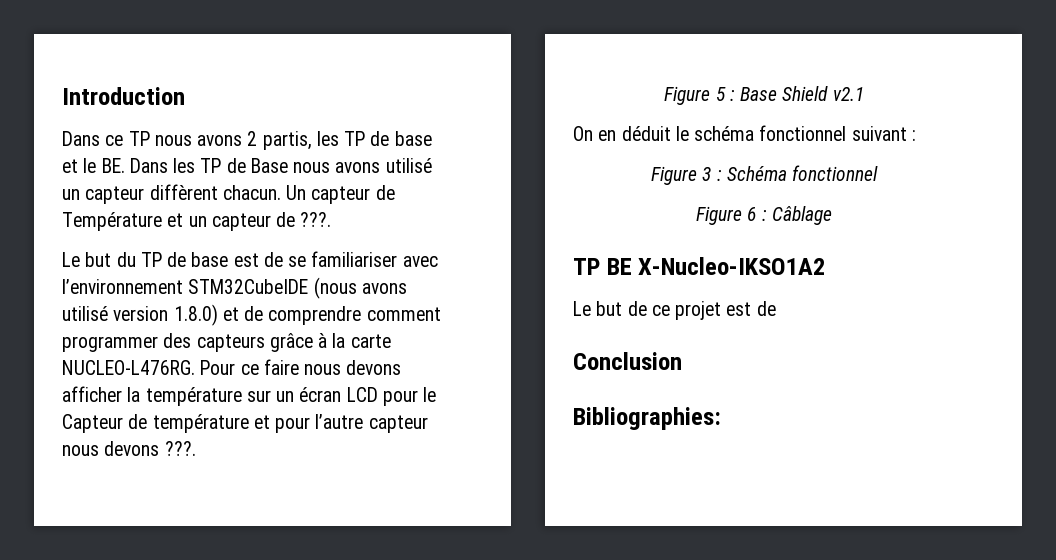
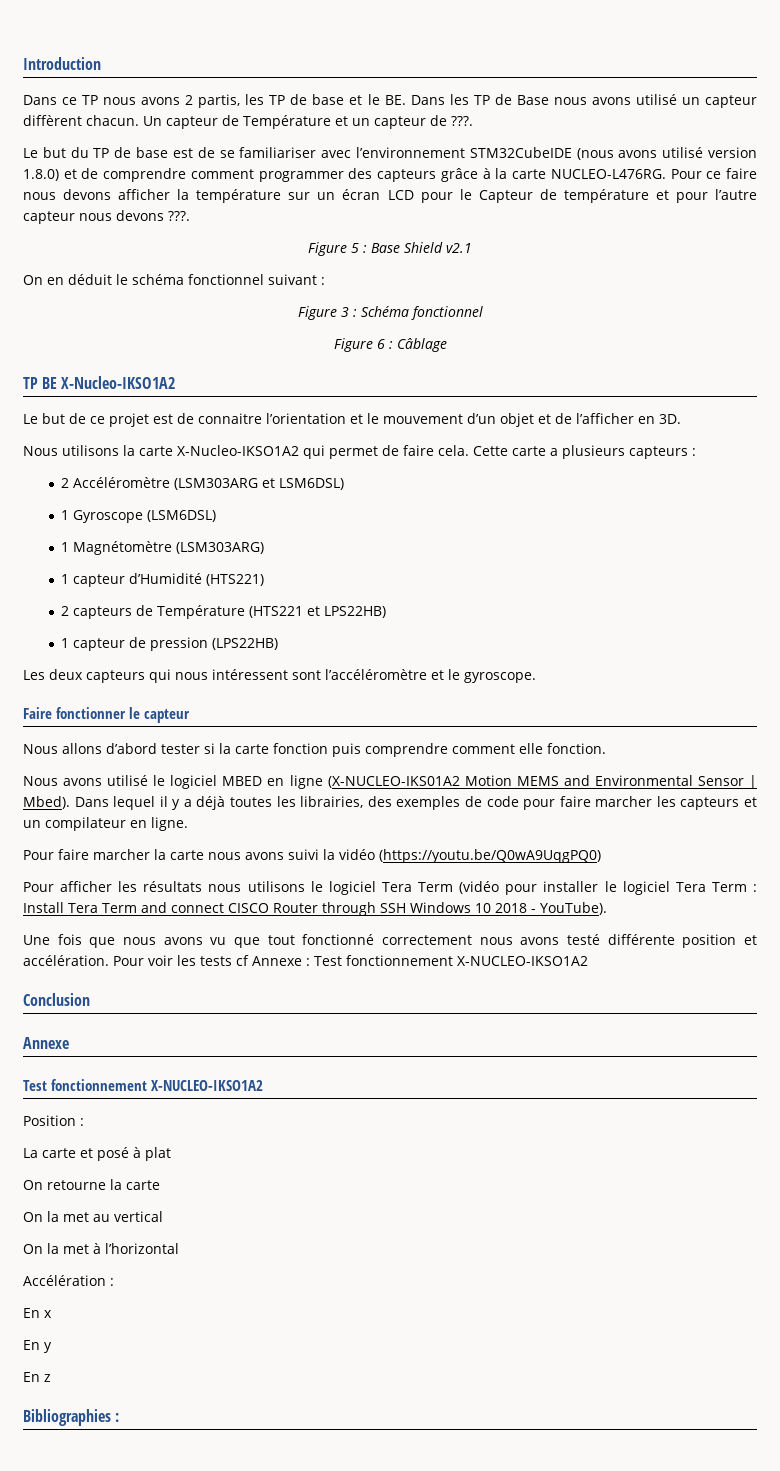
[573,352,682,370] [573,407,721,430] // Conclusion // Bibliographies: -> [198,413,681,427] [23,445,696,459] [61,477,345,490] [61,510,217,523] [61,541,265,555] [61,573,265,587] [61,605,387,619] [61,637,279,651] [23,669,536,683] [23,707,191,723] [23,743,606,757] [23,775,757,789] [23,796,757,810] [23,817,188,831] [23,849,601,863] [23,881,757,895] [23,902,607,916] [23,934,757,948] [23,955,588,966] [23,993,90,1006] [23,1037,69,1049] [23,1079,264,1091] [23,1115,84,1126] [23,1147,171,1161] [23,1179,160,1190] [23,1211,163,1222] [23,1243,179,1254] [23,1275,114,1286] [23,1308,52,1318] [23,1340,52,1353] [23,1372,51,1382] [23,1409,120,1426] connaitre l’orientation et le mouvement d’un objet et de l’afficher en 3D. // Nous utilisons la carte X-Nucleo-IKSO1A2 qui permet de faire cela. Cette carte a plusieurs capteurs : // 2 Accéléromètre (LSM303ARG et LSM6DSL) // 1 Gyroscope (LSM6DSL) // 1 Magnétomètre (LSM303ARG) // 1 capteur d’Humidité (HTS221) // 2 capteurs de Température (HTS221 et LPS22HB) // 1 capteur de pression (LPS22HB) // Les deux capteurs qui nous intéressent sont l’accéléromètre et le gyroscope. // Faire fonctionner le capteur // Nous allons d’abord tester si la carte fonction puis comprendre comment elle fonction. // Nous avons utilisé le logiciel MBED en ligne (X-NUCLEO-IKS01A2 Motion MEMS and Environmental Sensor | Mbed). Dans lequel il y a déjà toutes les librairies, des exemples de code pour faire marcher les capteurs et un compilateur en ligne. // Pour faire marcher la carte nous avons suivi la vidéo (https://youtu.be/Q0wA9UqgPQ0) // Pour afficher les résultats nous utilisons le logiciel Tera Term (vidéo pour installer le logiciel Tera Term : Install Tera Term and connect CISCO Router through SSH Windows 10 2018 - YouTube). // Une fois que nous avons vu que tout fonctionné correctement nous avons testé différente position et accélération. Pour voir les tests cf Annexe : Test fonctionnement X-NUCLEO-IKSO1A2 // Conclusion // Annexe // Test fonctionnement X-NUCLEO-IKSO1A2 // Position : // La carte et posé à plat // On retourne la carte // On la met au vertical // On la met à l’horizontal // Accélération : // En x // En y // En z // Bibliographies :

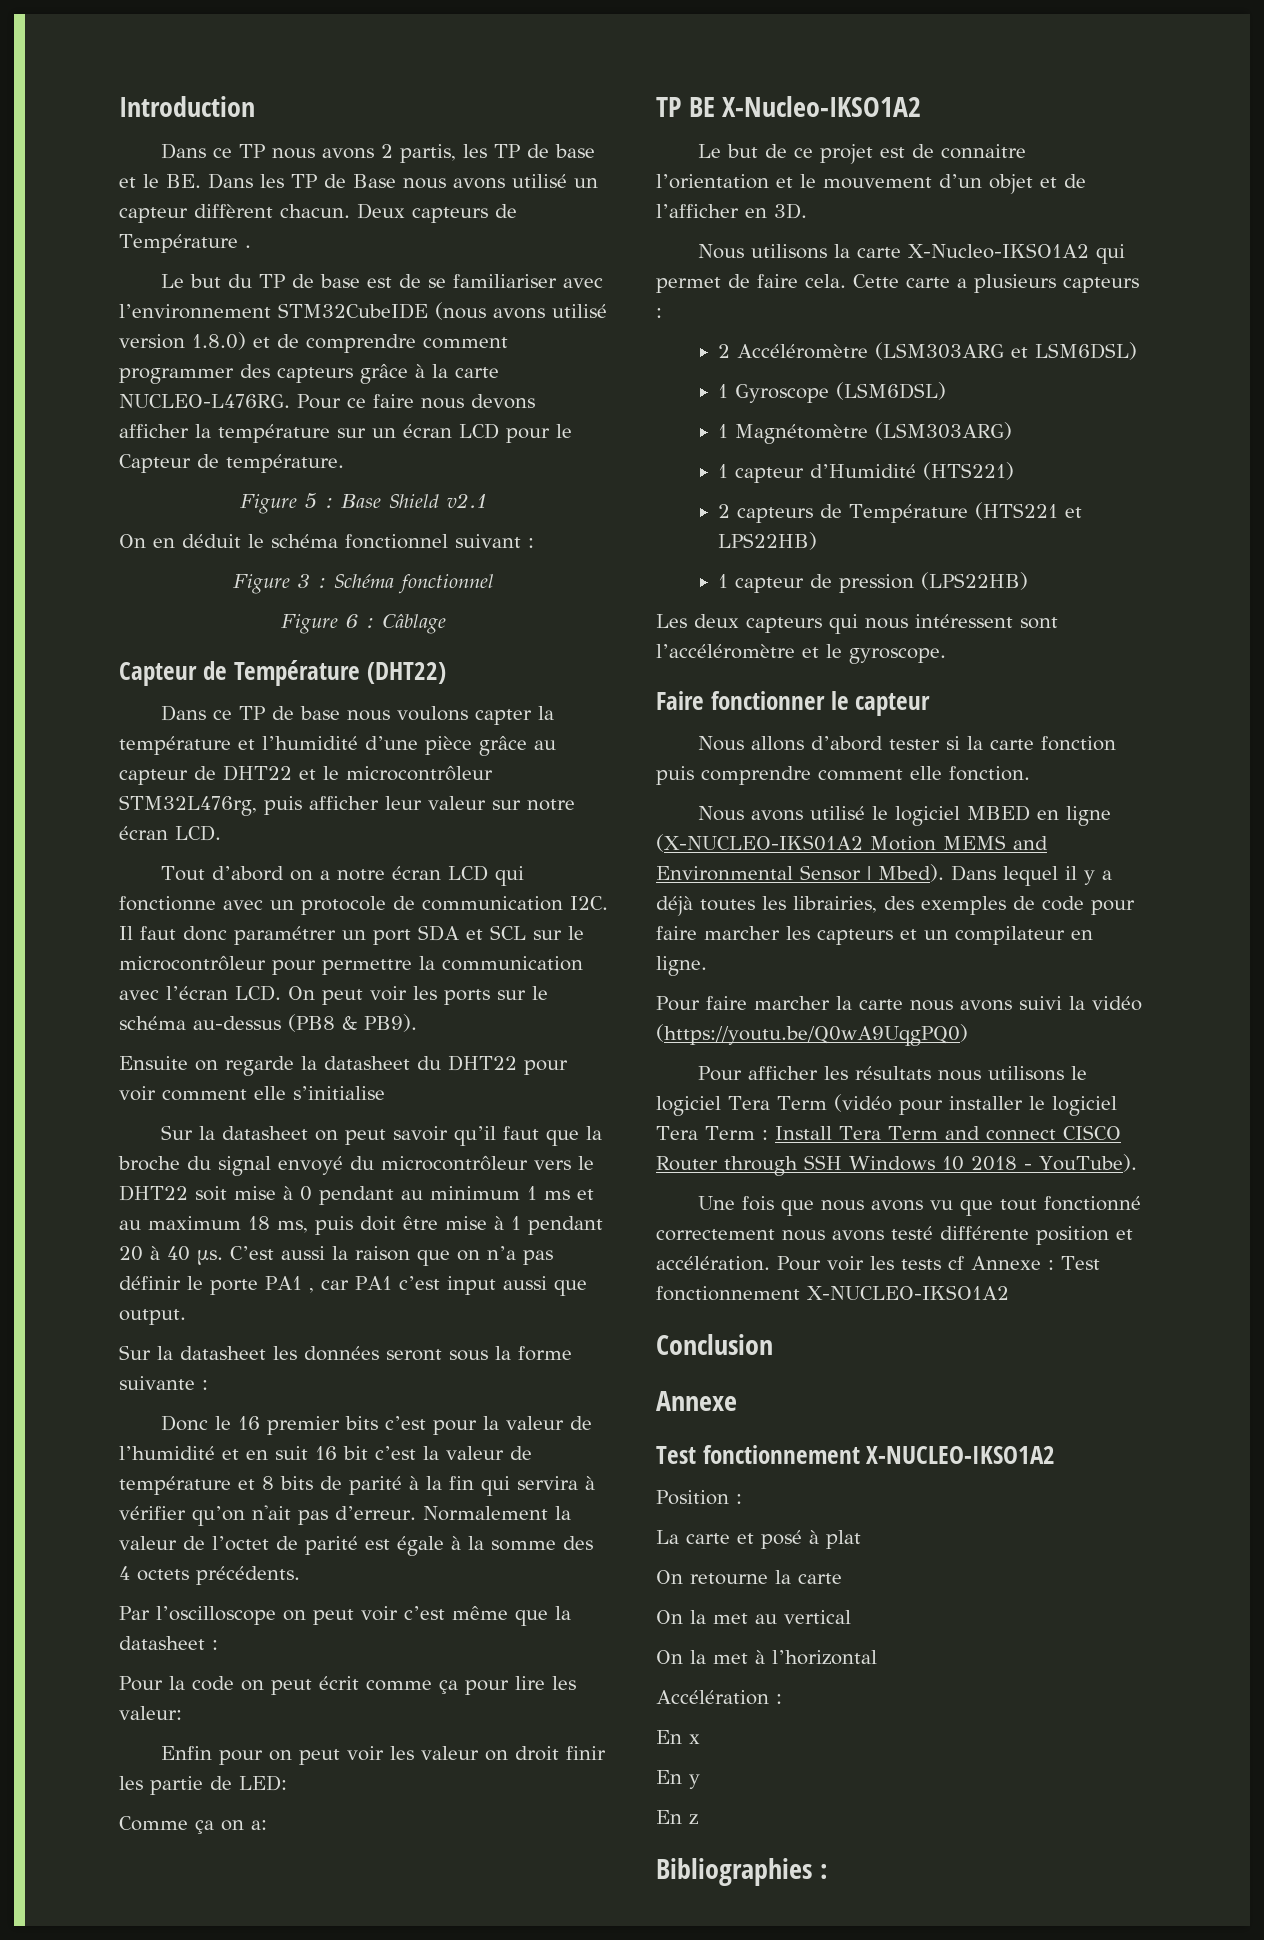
[143,115,473,129] Un capteur de Température et un capteur de ???. -> [357,203,517,223] [119,234,251,253] Deux capteurs de Température .
[563,189,757,203] [23,210,190,224] température et pour l’autre capteur nous devons ???. -> [226,454,344,473] température.
(447, 345) none -> [119,660,447,686] [161,705,555,725] [119,735,556,756] [119,765,493,785] [119,795,575,816] [119,825,221,841] [161,865,525,886] [119,896,608,915] [119,925,584,945] [119,955,583,975] [119,985,548,1005] [119,1014,417,1032] [119,1055,568,1076] [119,1086,385,1101] [161,1125,603,1146] [118,1155,594,1176] [119,1185,594,1205] [119,1216,603,1235] [119,1246,553,1266] [119,1276,587,1296] [119,1309,186,1325] [119,1345,572,1361] [119,1376,208,1390] [161,1415,593,1435] [119,1446,532,1460] [119,1476,595,1496] [119,1505,571,1526] [119,1536,593,1556] [119,1566,300,1585] [119,1606,571,1626] [119,1636,218,1650] [119,1676,576,1695] [119,1706,182,1720] [161,1746,607,1765] [119,1775,287,1795] [119,1816,267,1834] // Capteur de Température (DHT22) // Dans ce TP de base nous voulons capter la température et l’humidité d’une pièce grâce au capteur de DHT22 et le microcontrôleur STM32L476rg, puis afficher leur valeur sur notre écran LCD. // Tout d’abord on a notre écran LCD qui fonctionne avec un protocole de communication I2C. Il faut donc paramétrer un port SDA et SCL sur le microcontrôleur pour permettre la communication avec l’écran LCD. On peut voir les ports sur le schéma au-dessus (PB8 & PB9). // Ensuite on regarde la datasheet du DHT22 pour voir comment elle s’initialise // Sur la datasheet on peut savoir qu’il faut que la broche du signal envoyé du microcontrôleur vers le DHT22 soit mise à 0 pendant au minimum 1 ms et au maximum 18 ms, puis doit être mise à 1 pendant 20 à 40 μs. C’est aussi la raison que on n’a pas définir le porte PA1 , car PA1 c’est input aussi que output. // Sur la datasheet les données seront sous la forme suivante : // Donc le 16 premier bits c’est pour la valeur de l’humidité et en suit 16 bit c’est la valeur de température et 8 bits de parité à la fin qui servira à vérifier qu’on n'ait pas d’erreur. Normalement la valeur de l’octet de parité est égale à la somme des 4 octets précédents. // Par l’oscilloscope on peut voir c’est même que la datasheet : // Pour la code on peut écrit comme ça pour lire les valeur: // Enfin pour on peut voir les valeur on droit finir les partie de LED: // Comme ça on a:

